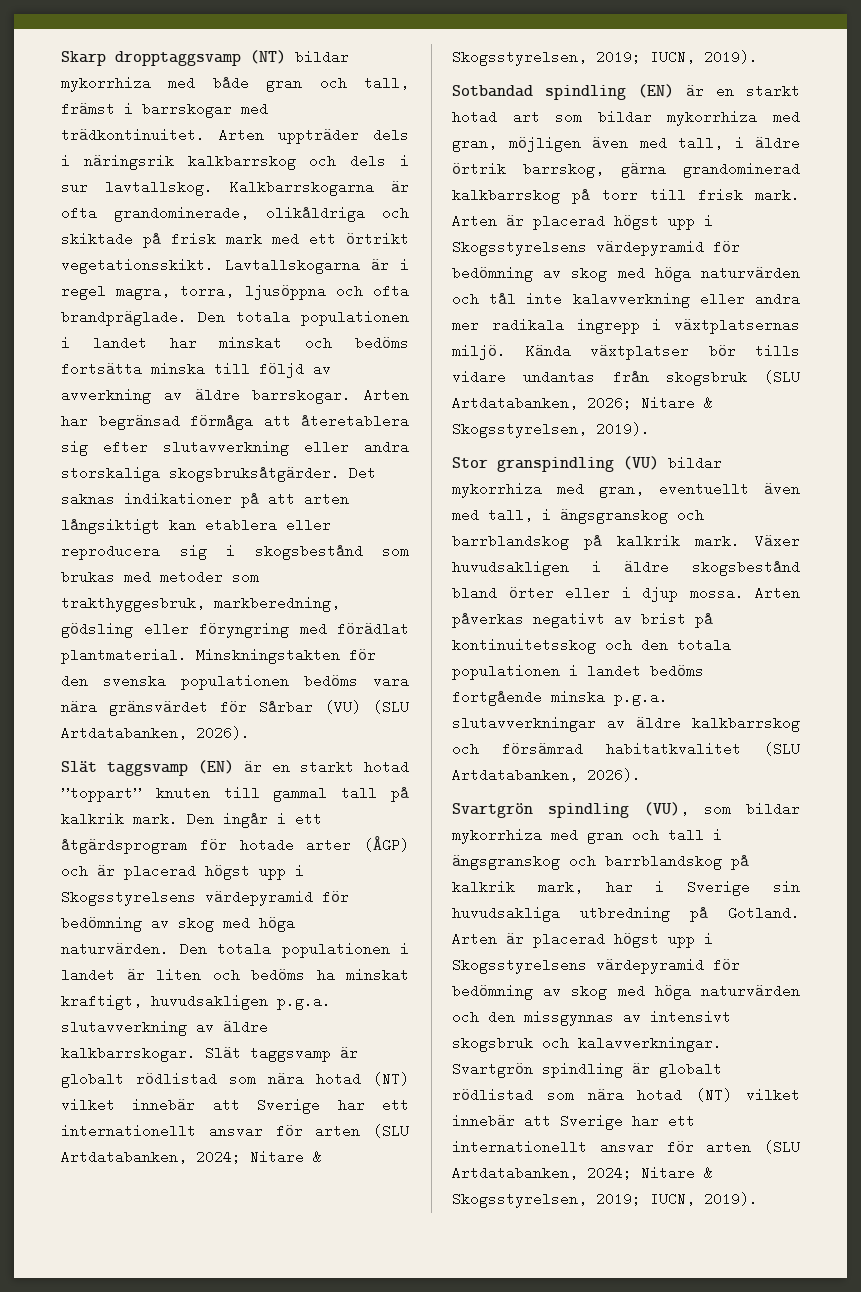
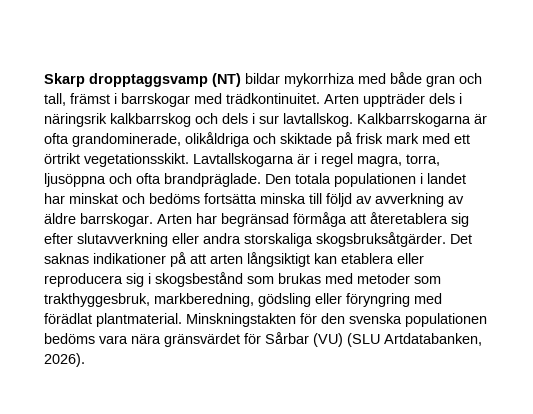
[61,760,409,776] [61,786,410,802] [61,812,322,828] [61,836,409,854] [61,864,304,880] [61,890,349,906] [61,916,295,932] [61,942,409,958] [61,968,409,982] [61,994,331,1010] [61,1020,268,1036] [61,1046,358,1062] [61,1072,409,1088] [61,1098,409,1114] [61,1124,409,1138] [61,1150,322,1164] [452,50,758,66] [452,84,800,100] [452,110,800,126] [452,136,800,152] [452,162,800,178] [452,188,800,204] [452,214,713,230] [452,240,740,256] [452,266,800,282] [452,292,800,308] [452,318,800,334] [452,344,800,360] [452,370,800,386] [452,396,713,410] [452,422,650,438] [452,456,722,472] [452,482,800,498] [452,508,704,524] [452,534,800,550] [452,560,800,576] [452,586,800,602] [452,612,713,628] [452,638,731,654] [452,664,704,680] [452,690,668,706] [452,716,800,732] [452,742,800,756] [452,768,641,782] [452,802,800,818] [452,828,722,844] [452,854,749,870] [452,880,800,896] [452,906,800,922] [452,932,713,948] [452,958,740,974] [452,984,800,1000] [452,1010,731,1026] [452,1036,722,1052] [452,1062,722,1078] [452,1088,800,1102] [452,1114,695,1130] [452,1140,800,1154] [452,1166,713,1180] [452,1192,758,1208] // Slät taggsvamp (EN) är en starkt hotad ”toppart” knuten till gammal tall på kalkrik mark. Den ingår i ett åtgärdsprogram för hotade arter (ÅGP) och är placerad högst upp i Skogsstyrelsens värdepyramid för bedömning av skog med höga naturvärden. Den totala populationen i landet är liten och bedöms ha minskat kraftigt, huvudsakligen p.g.a. slutavverkning av äldre kalkbarrskogar. Slät taggsvamp är globalt rödlistad som nära hotad (NT) vilket innebär att Sverige har ett internationellt ansvar för arten (SLU Artdatabanken, 2024; Nitare & Skogsstyrelsen, 2019; IUCN, 2019). // Sotbandad spindling (EN) är en starkt hotad art som bildar mykorrhiza med gran, möjligen även med tall, i äldre örtrik barrskog, gärna grandominerad kalkbarrskog på torr till frisk mark. Arten är placerad högst upp i Skogsstyrelsens värdepyramid för bedömning av skog med höga naturvärden och tål inte kalavverkning eller andra mer radikala ingrepp i växtplatsernas miljö. Kända växtplatser bör tills vidare undantas från skogsbruk (SLU Artdatabanken, 2026; Nitare & Skogsstyrelsen, 2019). // Stor granspindling (VU) bildar mykorrhiza med gran, eventuellt även med tall, i ängsgranskog och barrblandskog på kalkrik mark. Växer huvudsakligen i äldre skogsbestånd bland örter eller i djup mossa. Arten påverkas negativt av brist på kontinuitetsskog och den totala populationen i landet bedöms fortgående minska p.g.a. slutavverkningar av äldre kalkbarrskog och försämrad habitatkvalitet (SLU Artdatabanken, 2026). // Svartgrön spindling (VU), som bildar mykorrhiza med gran och tall i ängsgranskog och barrblandskog på kalkrik mark, har i Sverige sin huvudsakliga utbredning på Gotland. Arten är placerad högst upp i Skogsstyrelsens värdepyramid för bedömning av skog med höga naturvärden och den missgynnas av intensivt skogsbruk och kalavverkningar. Svartgrön spindling är globalt rödlistad som nära hotad (NT) vilket innebär att Sverige har ett internationellt ansvar för arten (SLU Artdatabanken, 2024; Nitare & Skogsstyrelsen, 2019; IUCN, 2019). -> (85, 360) none

